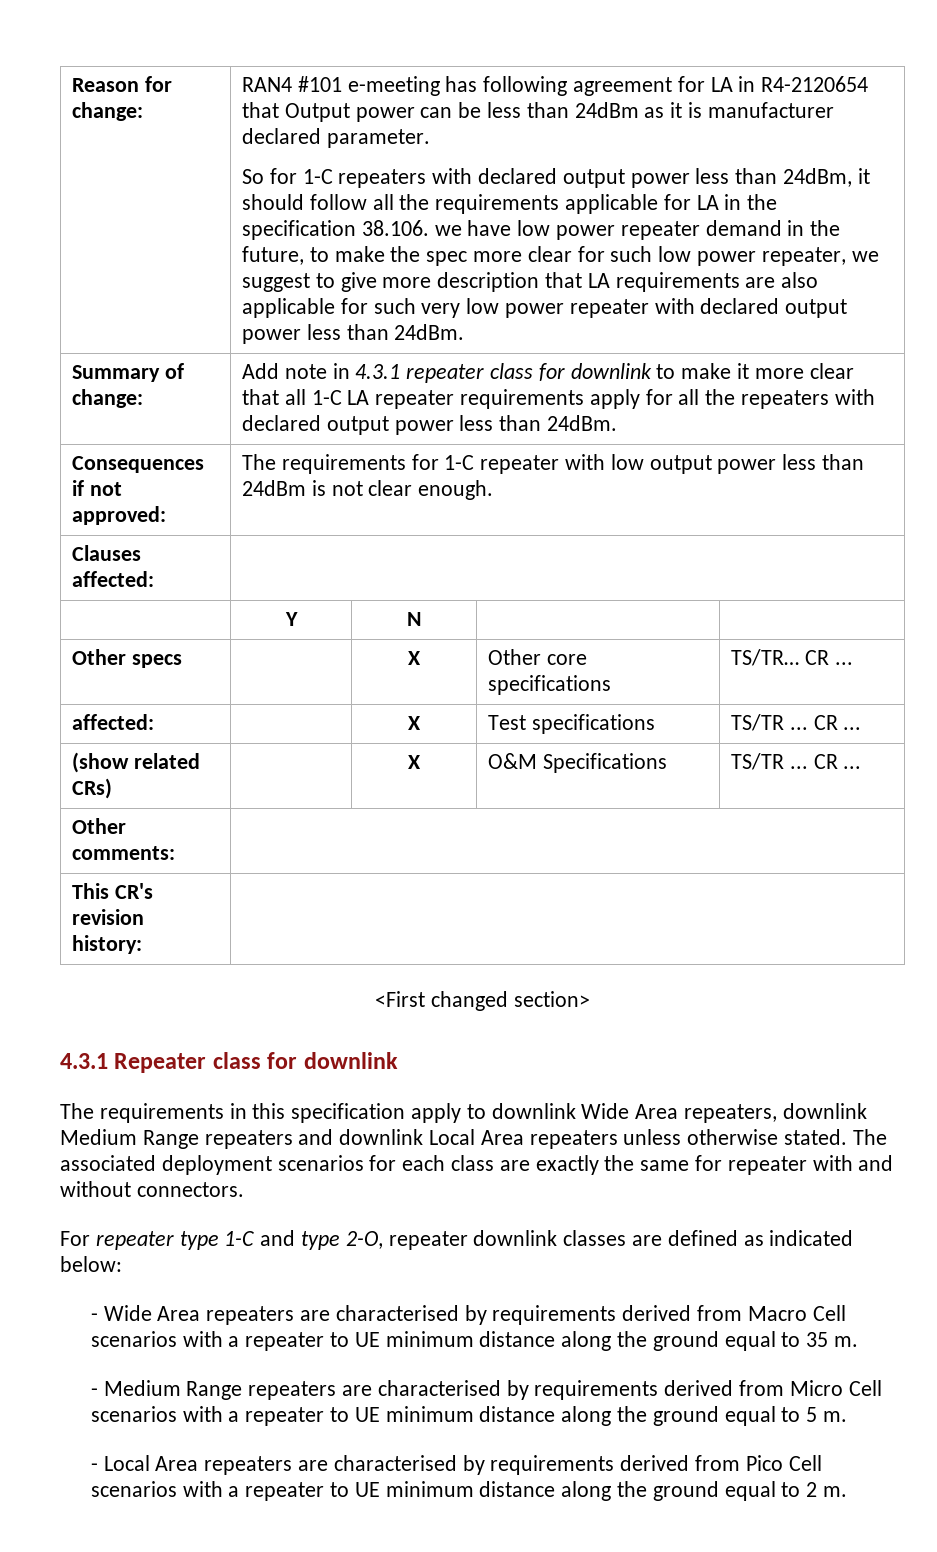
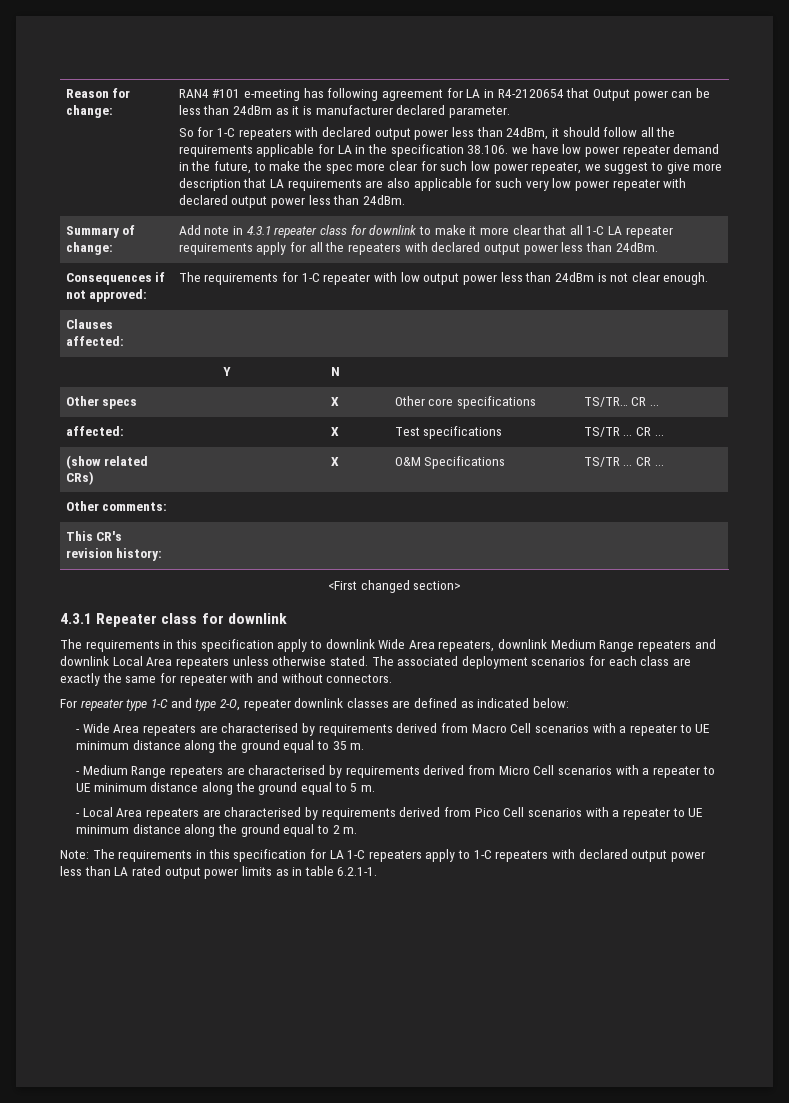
(847, 1491) none -> [60,849,705,862] [60,866,378,879] // Note: The requirements in this specification for LA 1-C repeaters apply to 1-C repeaters with declared output power less than LA rated output power limits as in table 6.2.1-1.

